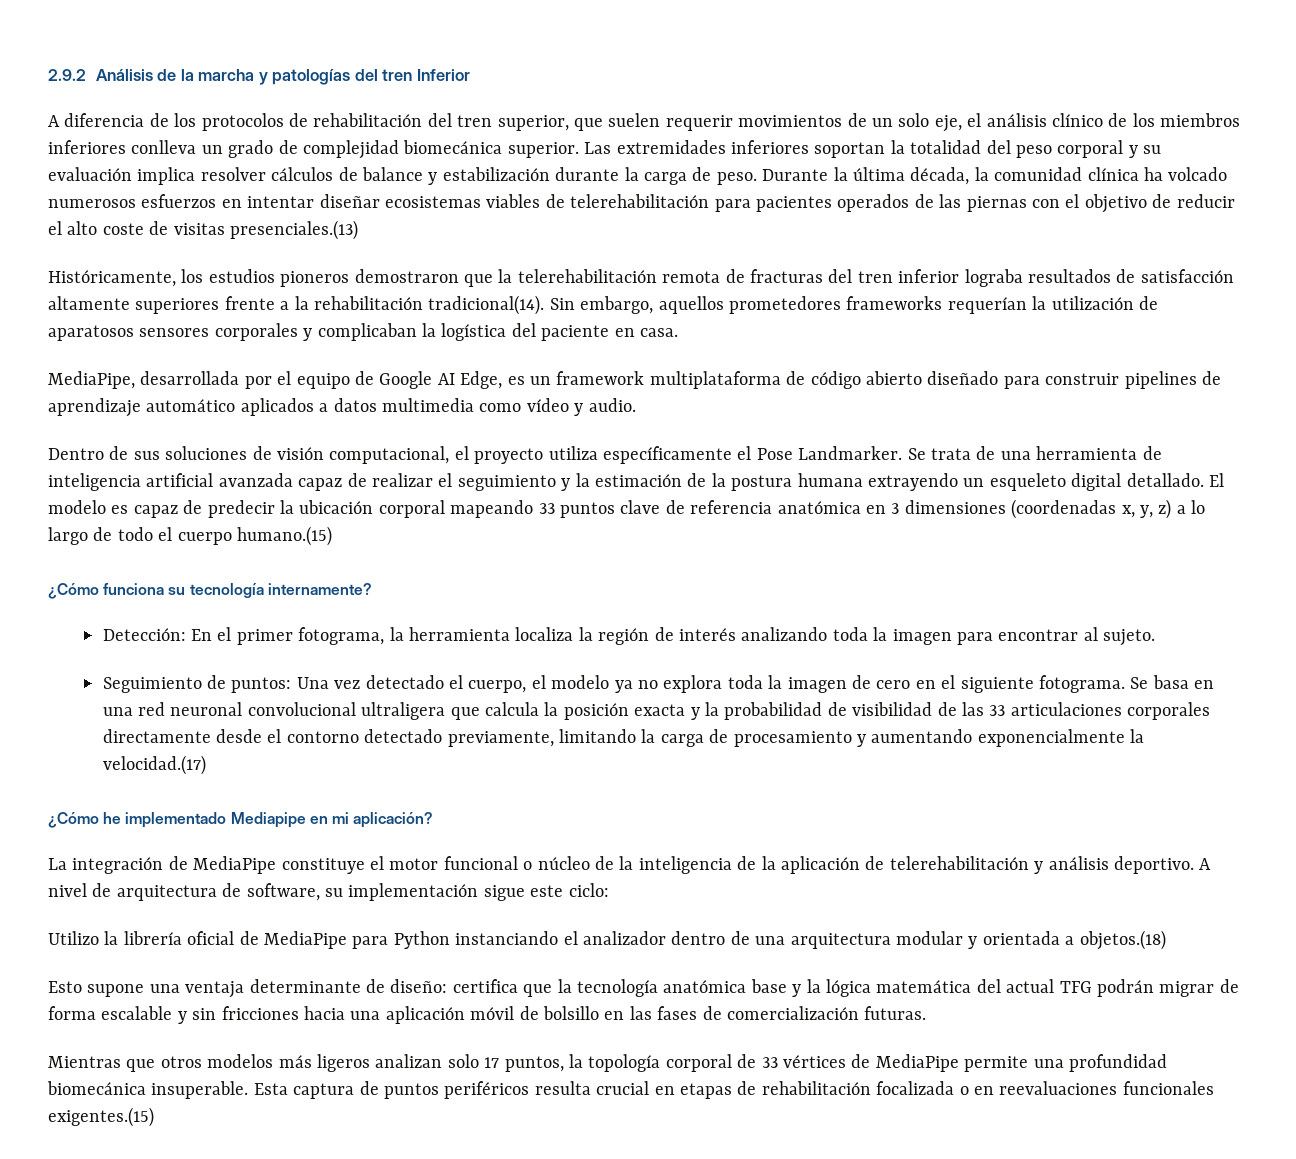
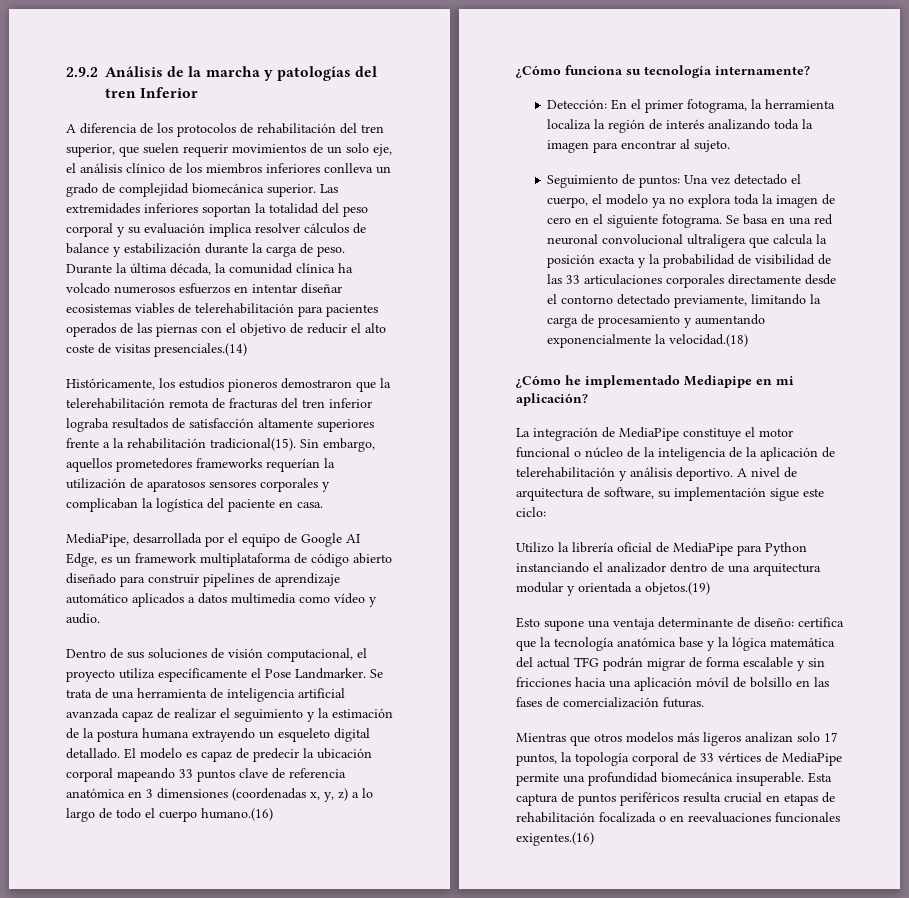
[230,220,358,240] presenciales.(13) -> [154,343,247,357] presenciales.(14)
[428,295,545,315] tradicional(14). -> [210,438,296,451] tradicional(15).
[237,526,332,546] humano.(15) -> [201,808,273,821] humano.(16)
[102,755,206,775] velocidad.(17) -> [669,334,749,347] velocidad.(18)
[1079,930,1166,950] objetos.(18) -> [645,582,710,595] objetos.(19)
[48,1107,154,1127] exigentes.(15) -> [516,832,594,846] exigentes.(16)

